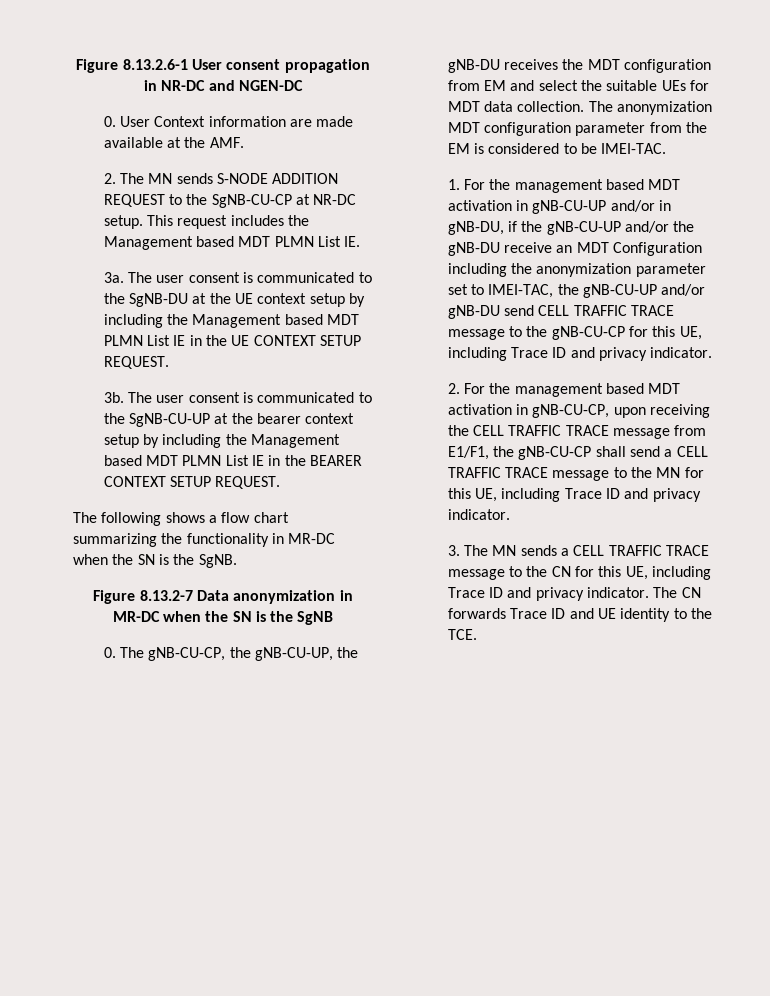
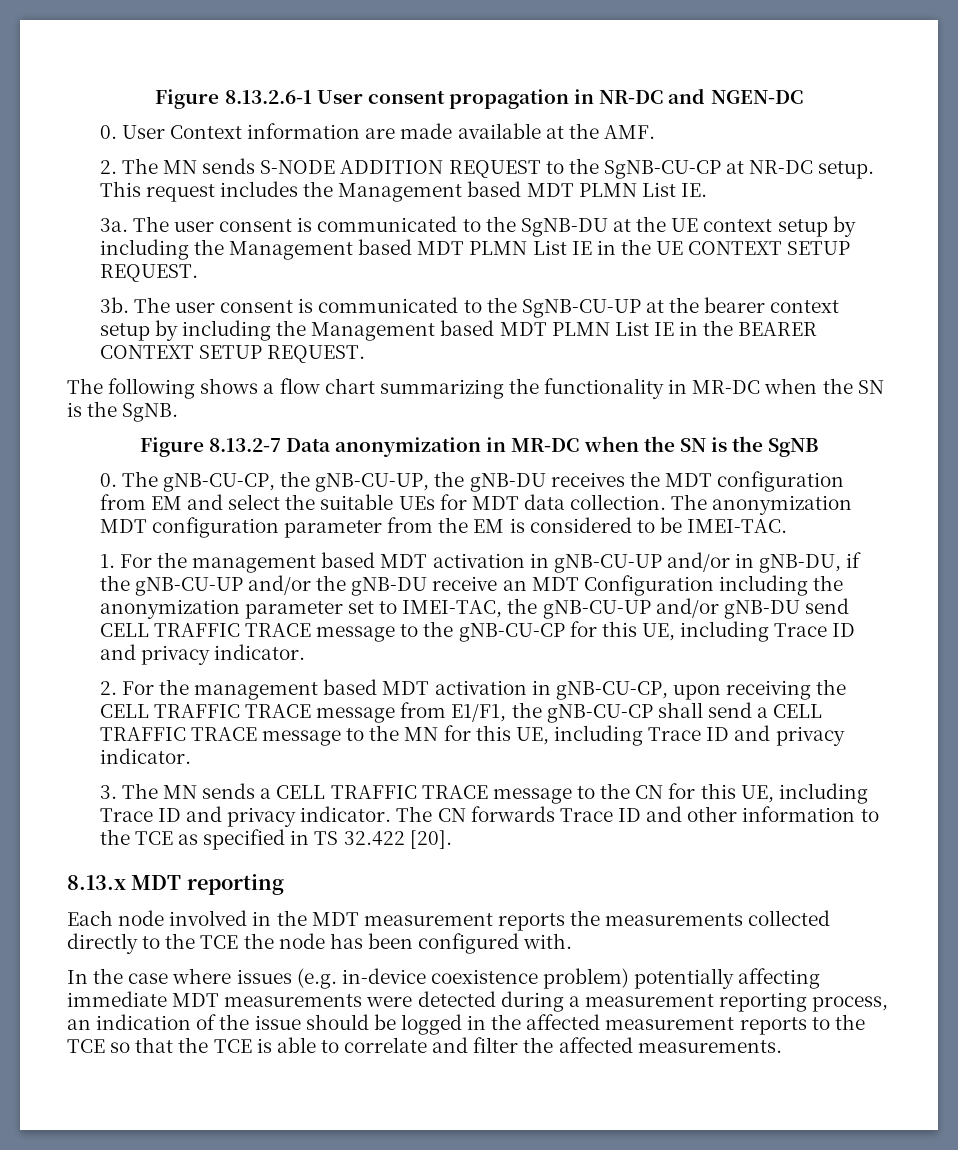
[597,608,712,622] [447,629,477,640] UE identity to the TCE. -> [687,806,879,822] [99,829,452,850] [67,874,284,895] [67,910,831,931] [67,933,573,954] [67,968,821,989] [67,991,889,1012] [67,1014,865,1035] [67,1037,782,1053] other information to the TCE as specified in TS 32.422 [20]. // 8.13.x MDT reporting // Each node involved in the MDT measurement reports the measurements collected directly to the TCE the node has been configured with. // In the case where issues (e.g. in-device coexistence problem) potentially affecting immediate MDT measurements were detected during a measurement reporting process, an indication of the issue should be logged in the affected measurement reports to the TCE so that the TCE is able to correlate and filter the affected measurements.

